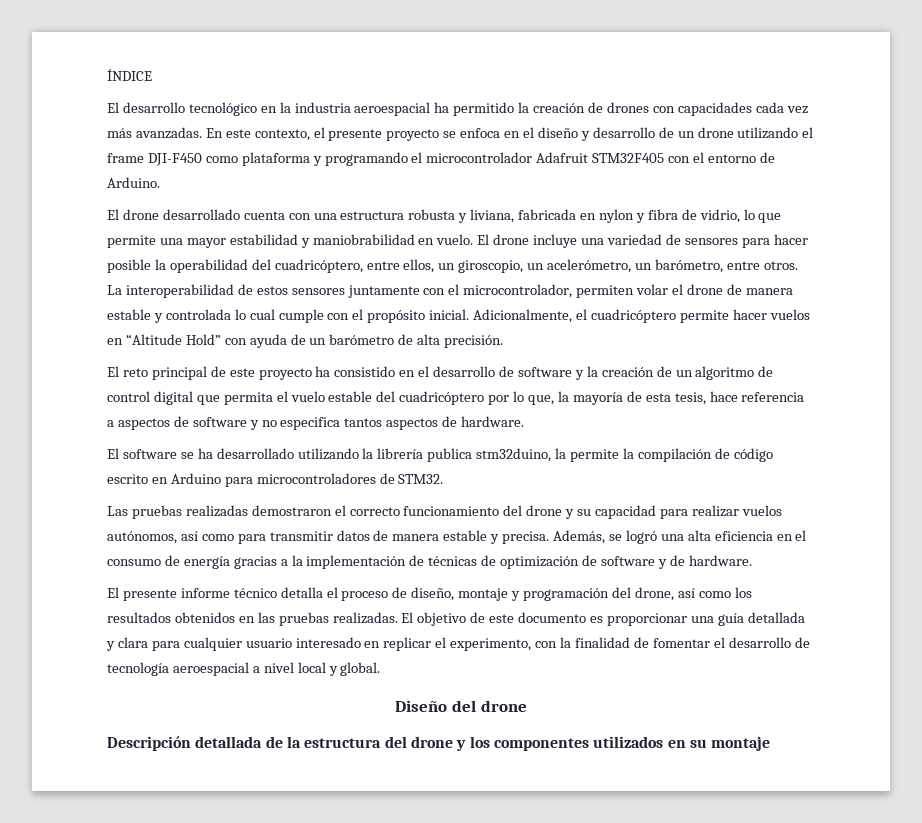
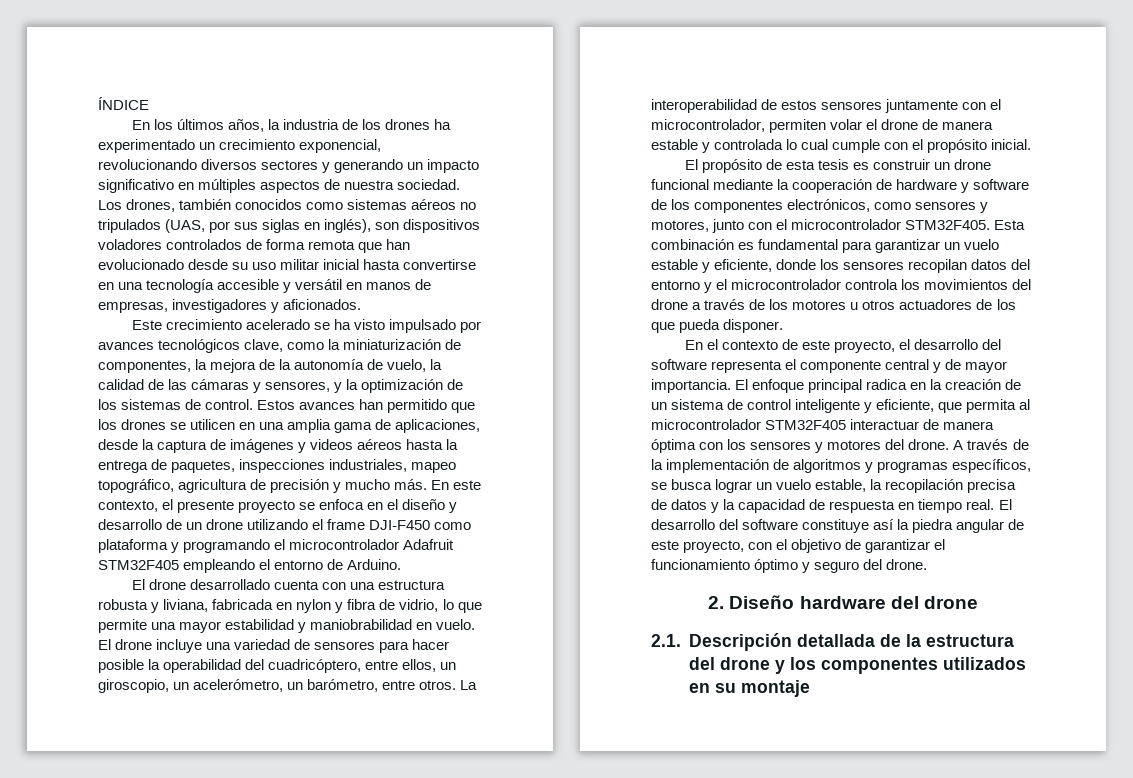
[107,102,808,116] [107,127,202,139] El desarrollo tecnológico en la industria aeroespacial ha permitido la creación de drones con capacidades cada vez más avanzadas. -> [131,119,452,132] [98,139,382,153] [98,159,480,173] [98,179,461,193] [98,199,477,212] [98,219,481,233] [98,239,411,253] [98,259,477,270] [98,279,432,293] [98,299,362,313] [131,319,482,333] [98,339,462,353] [98,359,443,373] [98,379,464,393] [98,399,476,413] [98,419,481,433] [98,439,459,453] [98,459,457,473] [98,479,428,493] En los últimos años, la industria de los drones ha experimentado un crecimiento exponencial, revolucionando diversos sectores y generando un impacto significativo en múltiples aspectos de nuestra sociedad. Los drones, también conocidos como sistemas aéreos no tripulados (UAS, por sus siglas en inglés), son dispositivos voladores controlados de forma remota que han evolucionado desde su uso militar inicial hasta convertirse en una tecnología accesible y versátil en manos de empresas, investigadores y aficionados. // Este crecimiento acelerado se ha visto impulsado por avances tecnológicos clave, como la miniaturización de componentes, la mejora de la autonomía de vuelo, la calidad de las cámaras y sensores, y la optimización de los sistemas de control. Estos avances han permitido que los drones se utilicen en una amplia gama de aplicaciones, desde la captura de imágenes y videos aéreos hasta la entrega de paquetes, inspecciones industriales, mapeo topográfico, agricultura de precisión y mucho más.
[668,156,691,163] con -> [183,559,256,573] empleando
[473,309,810,323] [107,334,504,348] [107,366,584,380] Adicionalmente, el cuadricóptero permite hacer vuelos en “Altitude Hold” con ayuda de un barómetro de alta precisión. // El reto principal de este proyecto ha consistido en el desarrollo de software y -> [684,159,992,173] [651,179,1030,193] [651,199,989,213] [651,219,1026,233] [651,239,1000,253] [651,259,1031,273] [651,279,1032,293] [651,299,1016,310] [651,319,784,333] [684,339,1002,353] [651,359,1008,373] [651,379,927,393] // El propósito de esta tesis es construir un drone funcional mediante la cooperación de hardware y software de los componentes electrónicos, como sensores y motores, junto con el microcontrolador STM32F405. Esta combinación es fundamental para garantizar un vuelo estable y eficiente, donde los sensores recopilan datos del entorno y el microcontrolador controla los movimientos del drone a través de los motores u otros actuadores de los que pueda disponer. // En el contexto de este proyecto, el desarrollo del software representa el componente central y de mayor importancia. El enfoque principal radica en
[695,366,755,380] algoritmo -> [671,399,725,410] sistema
[153,391,805,405] [107,416,525,430] [107,448,773,462] [107,473,444,487] [107,505,782,519] [107,530,807,544] [107,555,752,569] [107,587,752,601] [107,612,805,626] [106,637,810,651] [107,662,381,676] [395,700,448,712] digital que permita el vuelo estable del cuadricóptero por lo que, la mayoría de esta tesis, hace referencia a aspectos de software y no especifica tantos aspectos de hardware. // El software se ha desarrollado utilizando la librería publica stm32duino, la permite la compilación de código escrito en Arduino para microcontroladores de STM32. // Las pruebas realizadas demostraron el correcto funcionamiento del drone y su capacidad para realizar vuelos autónomos, así como para transmitir datos de manera estable y precisa. Además, se logró una alta eficiencia en el consumo de energía gracias a la implementación de técnicas de optimización de software y de hardware. // El presente informe técnico detalla el proceso de diseño, montaje y programación del drone, así como los resultados obtenidos en las pruebas realizadas. El objetivo de este documento es proporcionar una guía detallada y clara para cualquier usuario interesado en replicar el experimento, con la finalidad de fomentar el desarrollo de tecnología aeroespacial a nivel local y global. // Diseño -> [795,399,1031,413] [651,419,995,430] [651,439,1029,453] [651,459,1032,473] [651,479,1017,493] [651,499,1012,513] [651,519,1025,533] [651,539,946,553] [651,559,928,573] [708,595,886,609] inteligente y eficiente, que permita al microcontrolador STM32F405 interactuar de manera óptima con los sensores y motores del drone. A través de la implementación de algoritmos y programas específicos, se busca lograr un vuelo estable, la recopilación precisa de datos y la capacidad de respuesta en tiempo real. El desarrollo del software constituye así la piedra angular de este proyecto, con el objetivo de garantizar el funcionamiento óptimo y seguro del drone. // 2. Diseño hardware
(527, 706) none -> [651,634,681,647] 2.1.

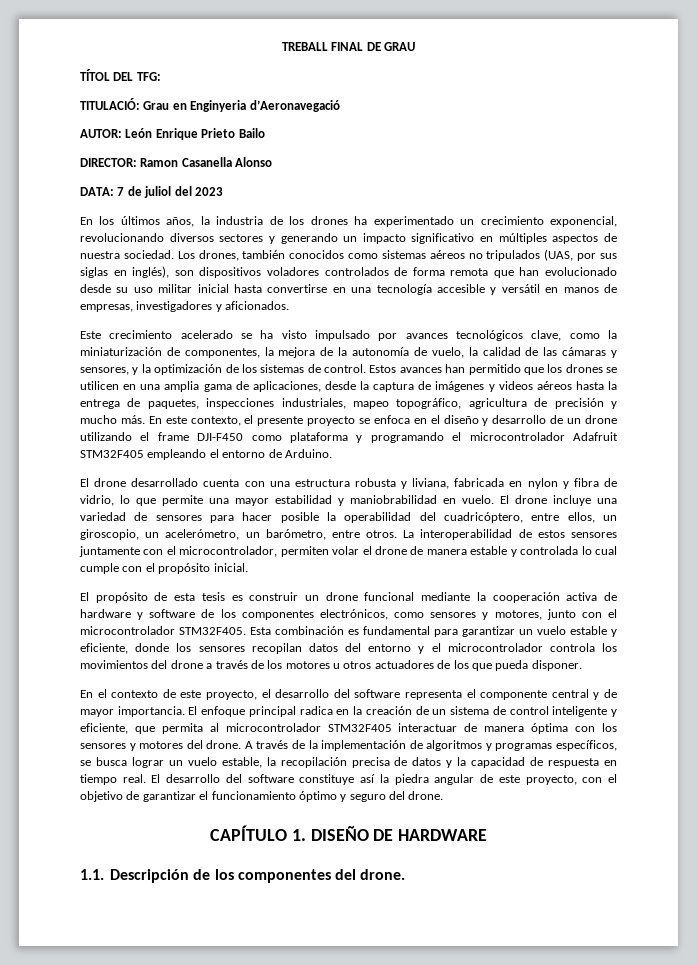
[98,97,149,110] ÍNDICE -> [281,42,416,51] [80,69,161,81] [80,98,340,112] [80,128,265,140] [80,157,273,167] [80,186,223,198] TREBALL FINAL DE GRAU // TÍTOL DEL TFG: // TITULACIÓ: Grau en Enginyeria d’Aeronavegació // AUTOR: León Enrique Prieto Bailo // DIRECTOR: Ramon Casanella Alonso // DATA: 7 de juliol del 2023
(873, 186) none -> [566,592,598,601] activa
[708,595,978,609] [651,633,1014,651] [688,657,1026,674] [688,680,810,697] 2. Diseño hardware del drone // 2.1. Descripción detallada de la estructura del drone y los componentes utilizados en su montaje -> [210,825,487,841] [80,869,406,883] CAPÍTULO 1. DISEÑO DE HARDWARE // 1.1. Descripción de los componentes del drone.

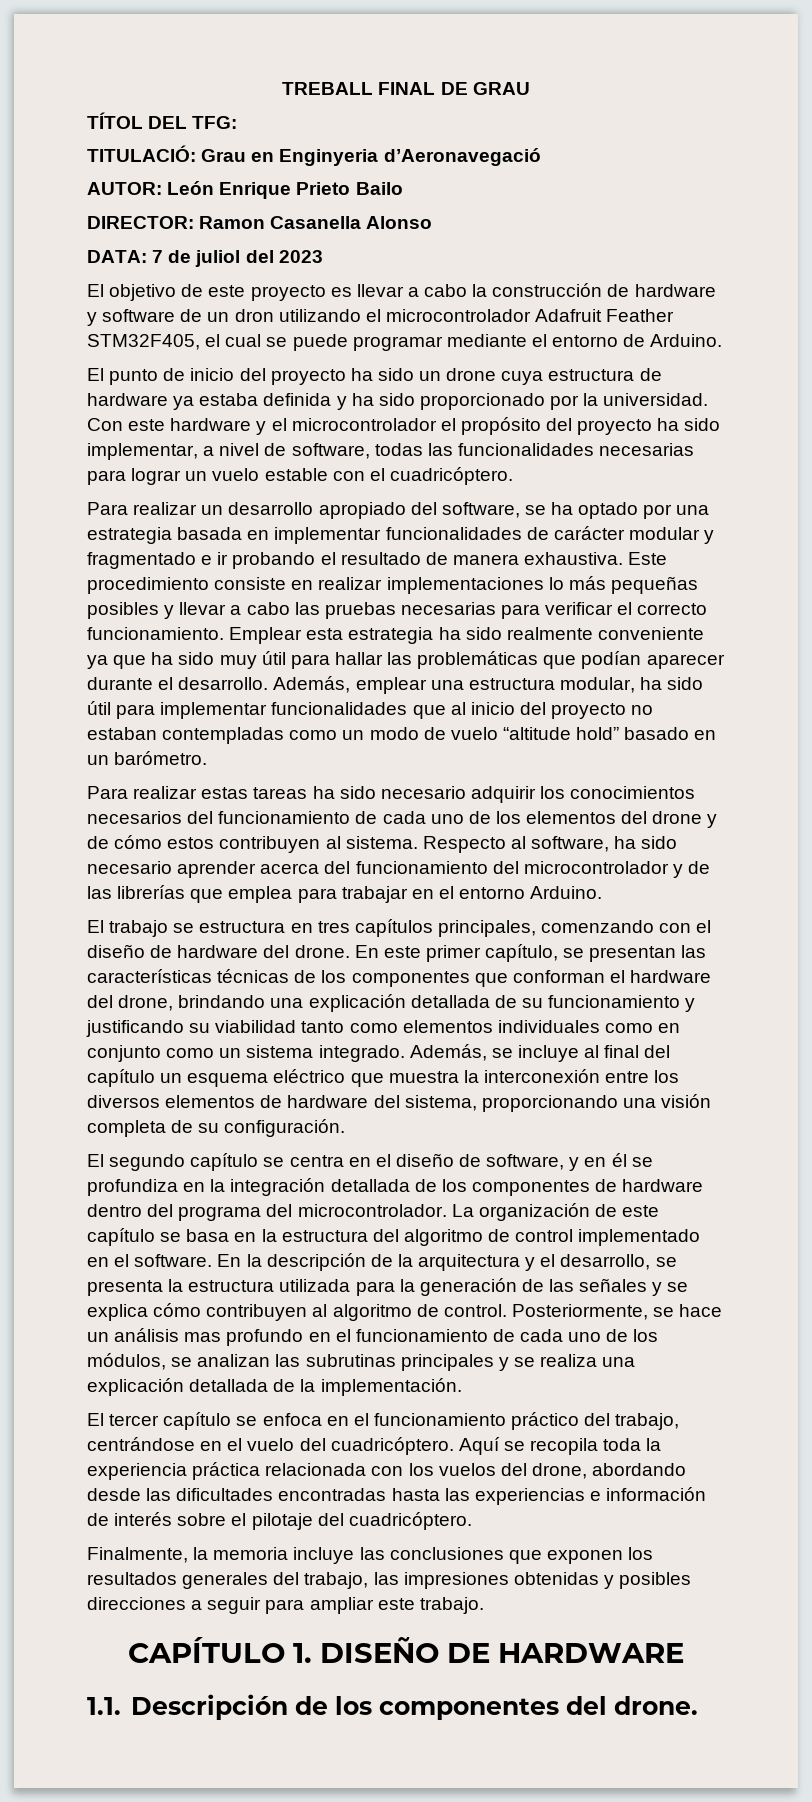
[80,216,617,227] [80,233,617,244] [80,249,617,261] [80,266,617,278] [80,284,617,295] [80,301,290,312] [80,330,617,341] [80,347,618,358] [80,364,617,375] [80,381,617,392] [80,398,617,409] [80,415,617,426] En los últimos años, la industria de los drones ha experimentado un crecimiento exponencial, revolucionando diversos sectores y generando un impacto significativo en múltiples aspectos de nuestra sociedad. Los drones, también conocidos como sistemas aéreos no tripulados (UAS, por sus siglas en inglés), son dispositivos voladores controlados de forma remota que han evolucionado desde su uso militar inicial hasta convertirse en una tecnología accesible y versátil en manos de empresas, investigadores y aficionados. // Este crecimiento acelerado se ha visto impulsado por avances tecnológicos clave, como la miniaturización de componentes, la mejora de la autonomía de vuelo, la calidad de las cámaras y sensores, y la optimización de los sistemas de control. Estos avances han permitido que los drones se utilicen en una amplia gama de aplicaciones, desde la captura de imágenes y videos aéreos hasta la entrega de paquetes, inspecciones industriales, mapeo topográfico, agricultura de precisión y mucho más. En este contexto, el presente proyecto se enfoca en el diseño y desarrollo de un drone -> [87,283,716,301] [87,309,274,326] El objetivo de este proyecto es llevar a cabo la construcción de hardware y software de un dron
[157,432,618,443] [80,449,207,460] frame DJI-F450 como plataforma y programando el microcontrolador Adafruit STM32F405 empleando -> [385,309,675,322] [87,334,527,351] microcontrolador Adafruit Feather STM32F405, el cual se puede programar mediante
[94,478,617,489] [80,495,617,506] [80,512,617,523] [80,529,617,540] [79,546,618,557] [80,563,248,574] [80,592,617,603] [80,609,617,620] [80,626,617,637] [80,643,618,654] [80,660,582,671] [80,689,618,700] [80,706,618,717] [80,723,618,734] [80,740,617,751] [80,757,617,768] [80,774,618,785] [80,791,444,802] drone desarrollado cuenta con una estructura robusta y liviana, fabricada en nylon y fibra de vidrio, lo que permite una mayor estabilidad y maniobrabilidad en vuelo. El drone incluye una variedad de sensores para hacer posible la operabilidad del cuadricóptero, entre ellos, un giroscopio, un acelerómetro, un barómetro, entre otros. La interoperabilidad de estos sensores juntamente con el microcontrolador, permiten volar el drone de manera estable y controlada lo cual cumple con el propósito inicial. // El propósito de esta tesis es construir un drone funcional mediante la cooperación activa de hardware y software de los componentes electrónicos, como sensores y motores, junto con el microcontrolador STM32F405. Esta combinación es fundamental para garantizar un vuelo estable y eficiente, donde los sensores recopilan datos del entorno y el microcontrolador controla los movimientos del drone a través de los motores u otros actuadores de los que pueda disponer. // En el contexto de este proyecto, el desarrollo del software representa el componente central y de mayor importancia. El enfoque principal radica en la creación de un sistema de control inteligente y eficiente, que permita al microcontrolador STM32F405 interactuar de manera óptima con los sensores y motores del drone. A través de la implementación de algoritmos y programas específicos, se busca lograr un vuelo estable, la recopilación precisa de datos y la capacidad de respuesta en tiempo real. El desarrollo del software constituye así la piedra angular de este proyecto, con el objetivo de garantizar el funcionamiento óptimo y seguro del drone. -> [109,368,662,385] [87,393,709,410] [87,417,721,435] [87,443,695,460] [87,467,513,485] [87,502,710,519] [87,526,715,544] [87,552,668,569] [87,576,698,594] [87,602,708,619] [87,627,704,644] [87,651,725,669] [87,676,704,694] [87,701,654,719] [87,727,717,744] [87,751,208,765] [87,786,696,803] [87,811,718,828] [87,835,678,853] [87,861,711,878] [87,885,603,903] [87,919,712,937] [87,944,707,962] [87,969,712,987] [87,994,696,1012] [86,1020,681,1037] [87,1044,671,1062] [87,1069,680,1087] [87,1094,712,1112] [87,1119,346,1137] [87,1153,653,1171] [87,1178,704,1196] [87,1203,660,1221] [87,1228,701,1246] [87,1253,677,1271] [87,1278,689,1296] [87,1303,723,1321] [87,1328,659,1346] [87,1353,636,1371] [87,1378,462,1396] [87,1412,680,1430] [87,1437,662,1455] [87,1462,687,1480] [87,1487,707,1505] [87,1512,472,1530] [87,1547,654,1564] [87,1572,692,1589] [87,1597,484,1614] punto de inicio del proyecto ha sido un drone cuya estructura de hardware ya estaba definida y ha sido proporcionado por la universidad. Con este hardware y el microcontrolador el propósito del proyecto ha sido implementar, a nivel de software, todas las funcionalidades necesarias para lograr un vuelo estable con el cuadricóptero. // Para realizar un desarrollo apropiado del software, se ha optado por una estrategia basada en implementar funcionalidades de carácter modular y fragmentado e ir probando el resultado de manera exhaustiva. Este procedimiento consiste en realizar implementaciones lo más pequeñas posibles y llevar a cabo las pruebas necesarias para verificar el correcto funcionamiento. Emplear esta estrategia ha sido realmente conveniente ya que ha sido muy útil para hallar las problemáticas que podían aparecer durante el desarrollo. Además, emplear una estructura modular, ha sido útil para implementar funcionalidades que al inicio del proyecto no estaban contempladas como un modo de vuelo “altitude hold” basado en un barómetro. // Para realizar estas tareas ha sido necesario adquirir los conocimientos necesarios del funcionamiento de cada uno de los elementos del drone y de cómo estos contribuyen al sistema. Respecto al software, ha sido necesario aprender acerca del funcionamiento del microcontrolador y de las librerías que emplea para trabajar en el entorno Arduino. // El trabajo se estructura en tres capítulos principales, comenzando con el diseño de hardware del drone. En este primer capítulo, se presentan las características técnicas de los componentes que conforman el hardware del drone, brindando una explicación detallada de su funcionamiento y justificando su viabilidad tanto como elementos individuales como en conjunto como un sistema integrado. Además, se incluye al final del capítulo un esquema eléctrico que muestra la interconexión entre los diversos elementos de hardware del sistema, proporcionando una visión completa de su configuración. // El segundo capítulo se centra en el diseño de software, y en él se profundiza en la integración detallada de los componentes de hardware dentro del programa del microcontrolador. La organización de este capítulo se basa en la estructura del algoritmo de control implementado en el software. En la descripción de la arquitectura y el desarrollo, se presenta la estructura utilizada para la generación de las señales y se explica cómo contribuyen al algoritmo de control. Posteriormente, se hace un análisis mas profundo en el funcionamiento de cada uno de los módulos, se analizan las subrutinas principales y se realiza una explicación detallada de la implementación. // El tercer capítulo se enfoca en el funcionamiento práctico del trabajo, centrándose en el vuelo del cuadricóptero. Aquí se recopila toda la experiencia práctica relacionada con los vuelos del drone, abordando desde las dificultades encontradas hasta las experiencias e información de interés sobre el pilotaje del cuadricóptero. // Finalmente, la memoria incluye las conclusiones que exponen los resultados generales del trabajo, las impresiones obtenidas y posibles direcciones a seguir para ampliar este trabajo.

